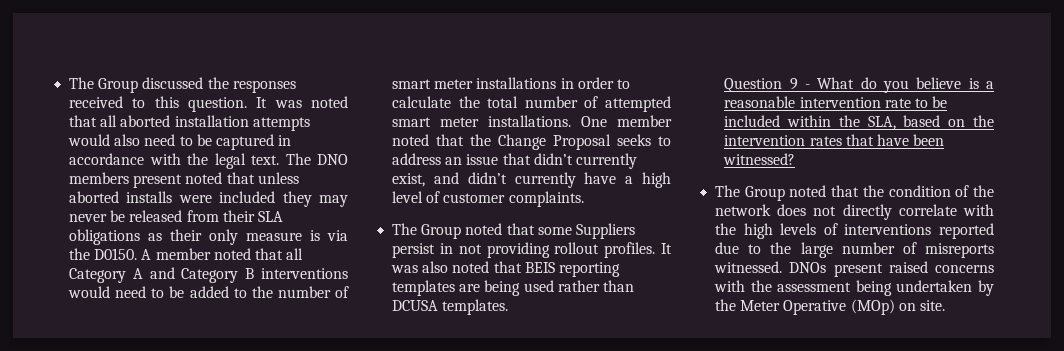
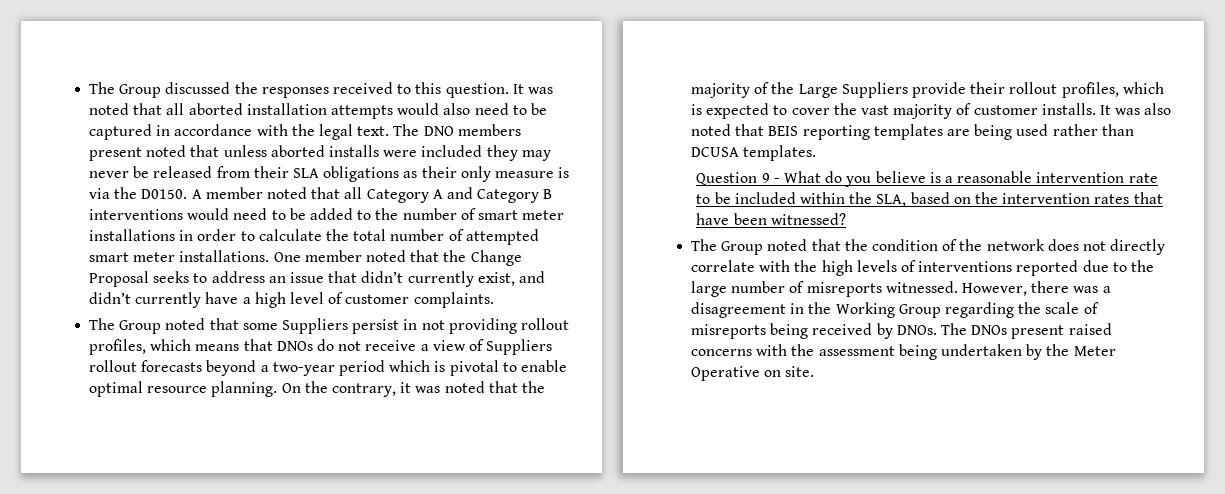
[604,242,656,258] profiles. -> [89,339,553,355] [89,360,567,376] [89,381,545,397] [691,82,1164,98] [691,103,1096,119] profiles, which means that DNOs do not receive a view of Suppliers rollout forecasts beyond a two-year period which is pivotal to enable optimal resource planning. On the contrary, it was noted that the majority of the Large Suppliers provide their rollout profiles, which is expected to cover the vast majority of customer installs.
(783, 267) none -> [961,281,1111,296] [691,302,1099,318] [691,323,967,339] However, there was a disagreement in the Working Group regarding the scale of misreports being received by DNOs. The
[850,299,895,315] (MOp) -> (761, 373) none

